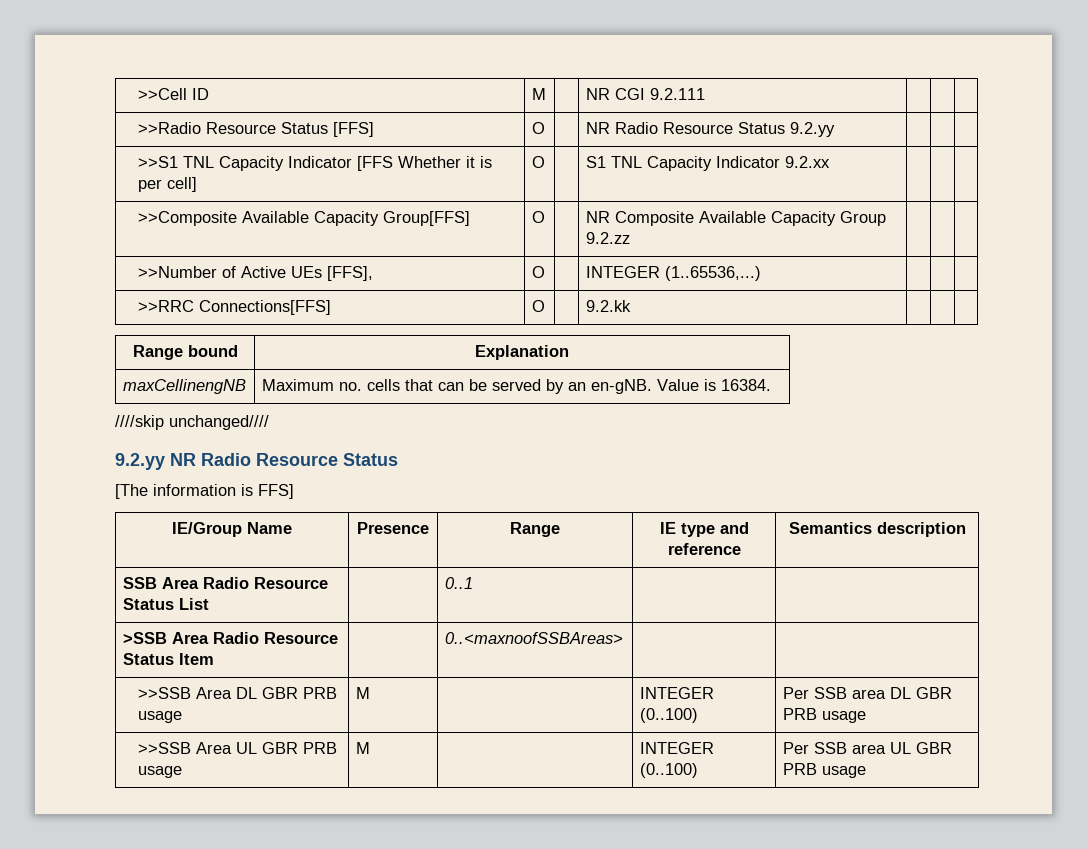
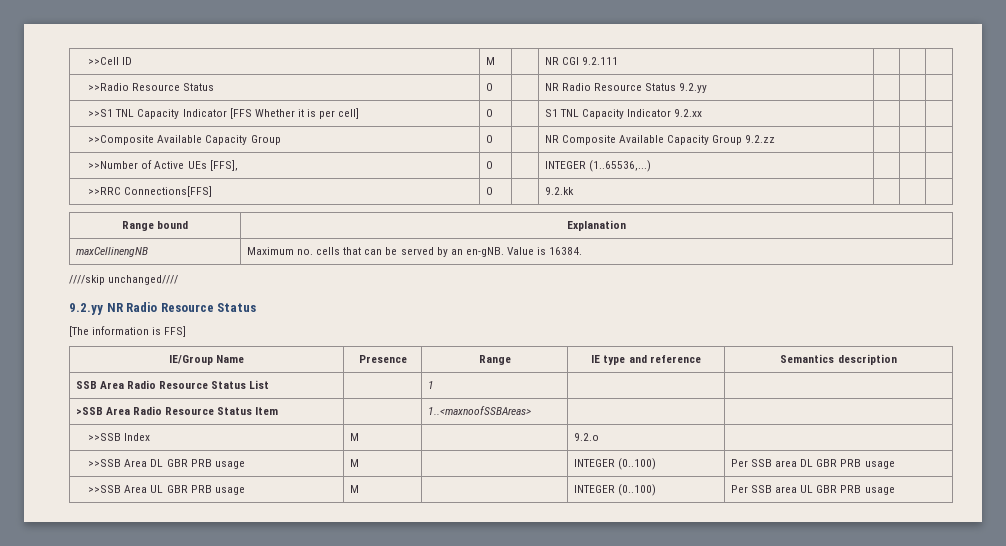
[332,122,374,137] [FFS] -> (215, 87) none
[382,211,470,226] Group[FFS] -> [250,135,281,145] Group
[444,577,473,589] 0..1 -> [427,381,434,389] 1
[444,632,623,644] 0..<maxnoofSSBAreas> | -> [427,406,531,415] [88,433,151,441] [349,433,359,441] [573,433,599,441] 1..<maxnoofSSBAreas> | | // >>SSB Index | M | | 9.2.o

